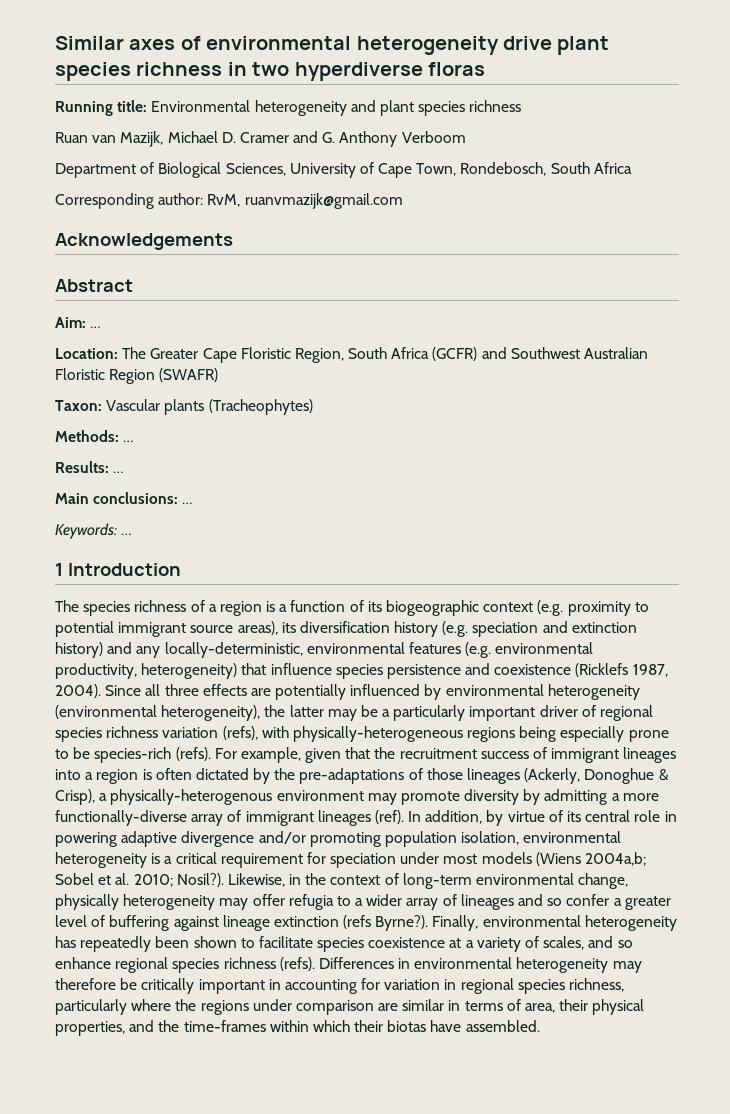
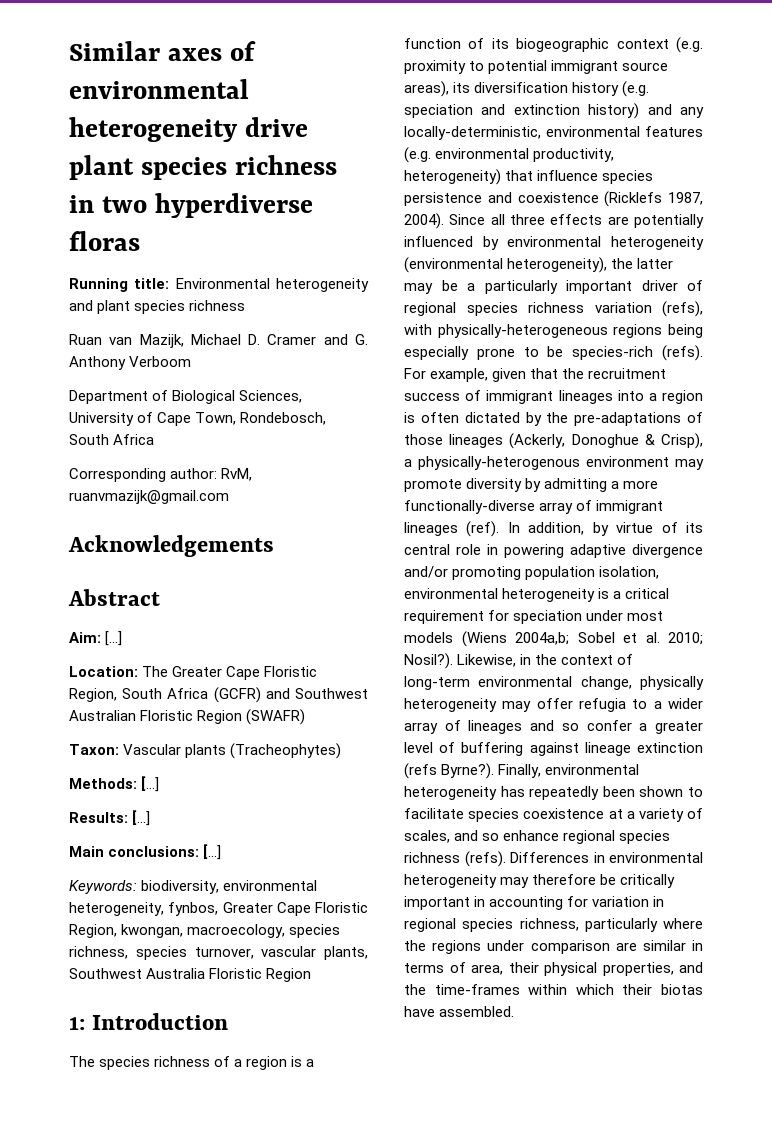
[90,326,101,328] … -> [105,631,123,646] […]
[123,440,134,442] … -> [141,776,160,792] […]
[113,471,124,473] … -> [132,810,151,826] […]
[182,502,193,504] … -> [203,844,222,860] […]
[121,533,132,535] [55,563,63,576] … // 1 -> [141,880,318,894] [69,902,368,916] [69,924,341,938] [69,946,368,960] [69,968,312,982] [69,1017,85,1030] biodiversity, environmental heterogeneity, fynbos, Greater Cape Floristic Region, kwongan, macroecology, species richness, species turnover, vascular plants, Southwest Australia Floristic Region // 1:

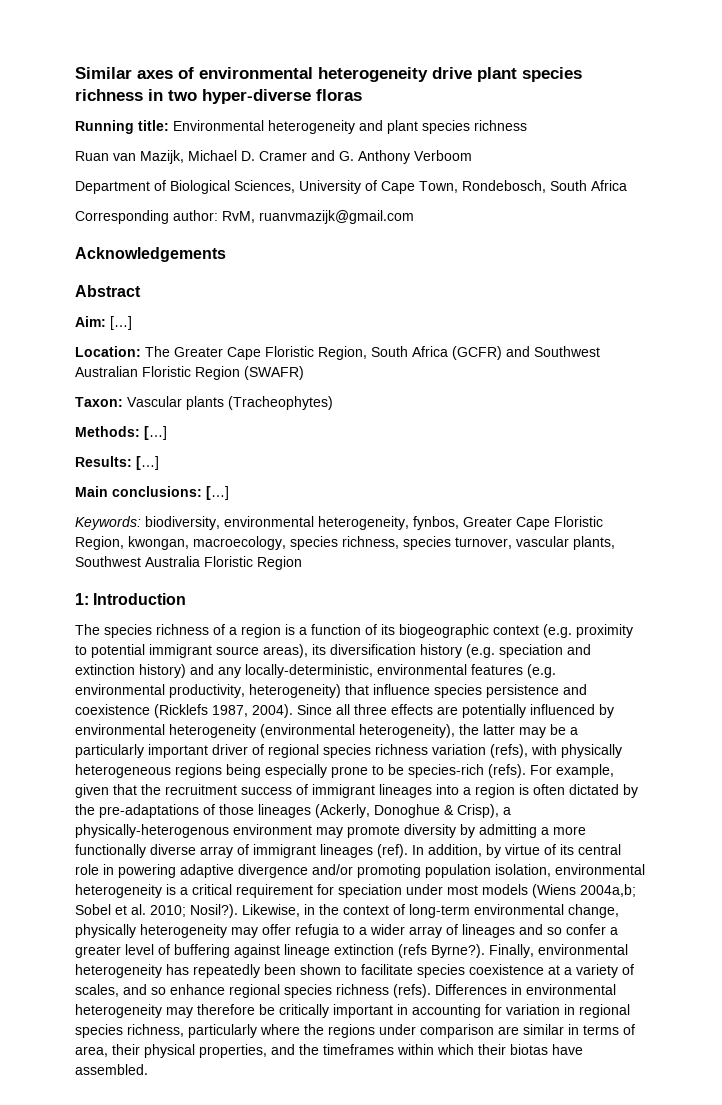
[154,193,313,218] hyperdiverse -> [202,89,311,104] hyper-diverse
[437,324,608,338] physically-heterogeneous -> [561,744,622,758] [75,764,171,778] physically heterogeneous
[404,500,535,514] functionally-diverse -> [75,844,196,858] functionally diverse
[434,984,520,995] time-frames -> [323,1044,394,1055] timeframes

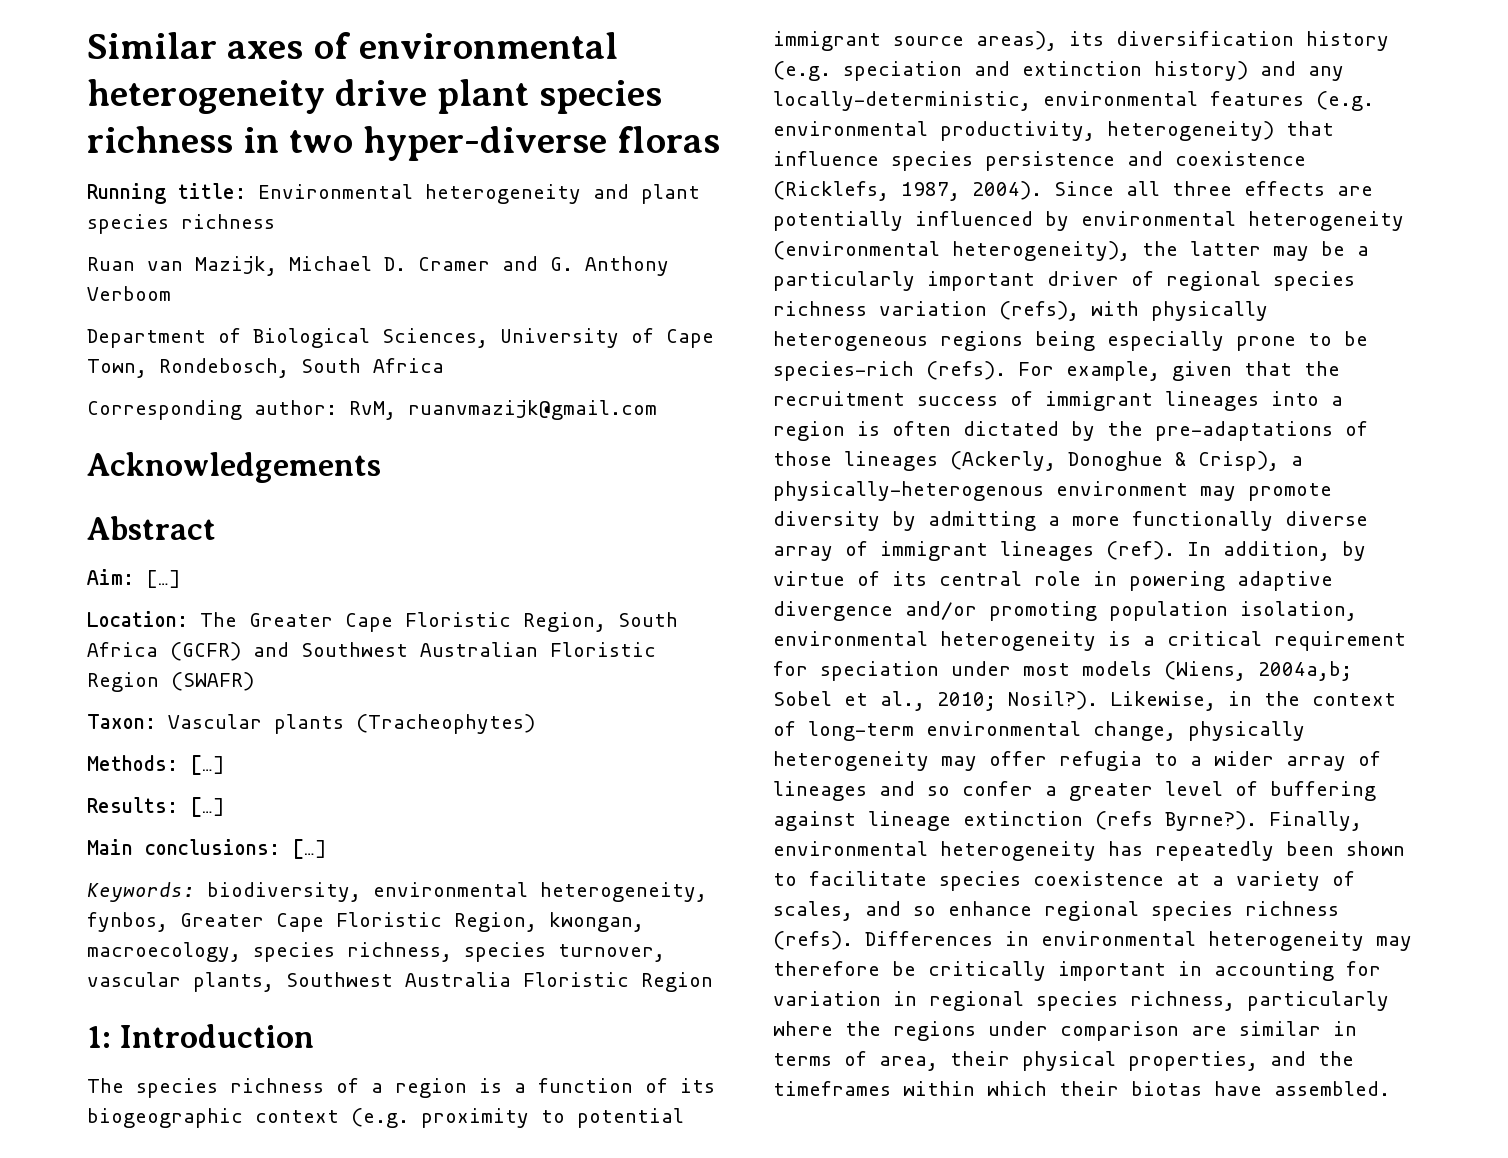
[154,704,208,718] (Ricklefs -> [773,181,889,201] (Ricklefs,
[532,884,576,898] (Wiens -> [1164,661,1246,681] (Wiens,
[131,904,146,915] al. -> [880,691,925,711] al.,

